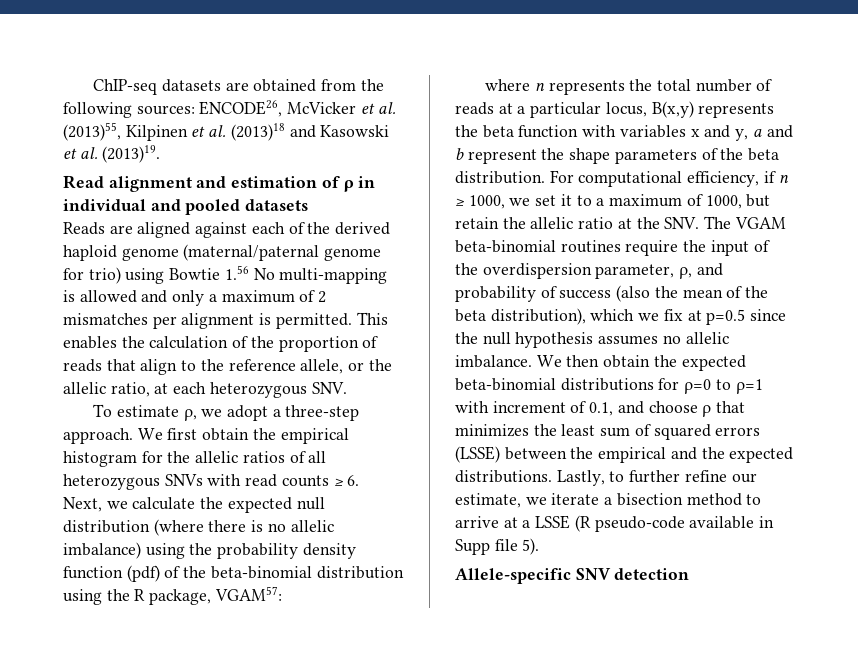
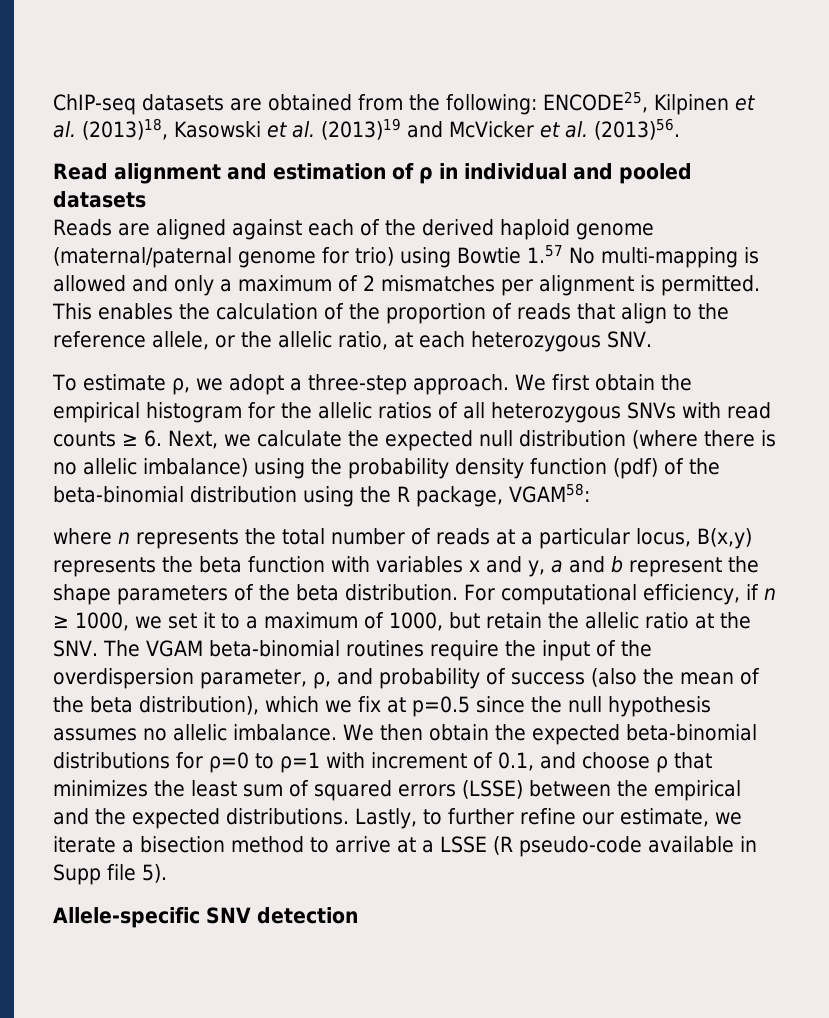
[63,100,396,118] [63,122,390,141] [63,145,161,163] following sources: ENCODE26, McVicker et al. (2013)55, Kilpinen et al. (2013)18 and Kasowski et al. (2013)19. -> [446,91,755,115] [53,118,680,140] following: ENCODE25, Kilpinen et al. (2013)18, Kasowski et al. (2013)19 and McVicker et al. (2013)56.
[224,265,249,280] 1.56 -> [527,245,563,263] 1.57
[214,586,282,601] VGAM57: -> [509,483,590,503] VGAM58:

